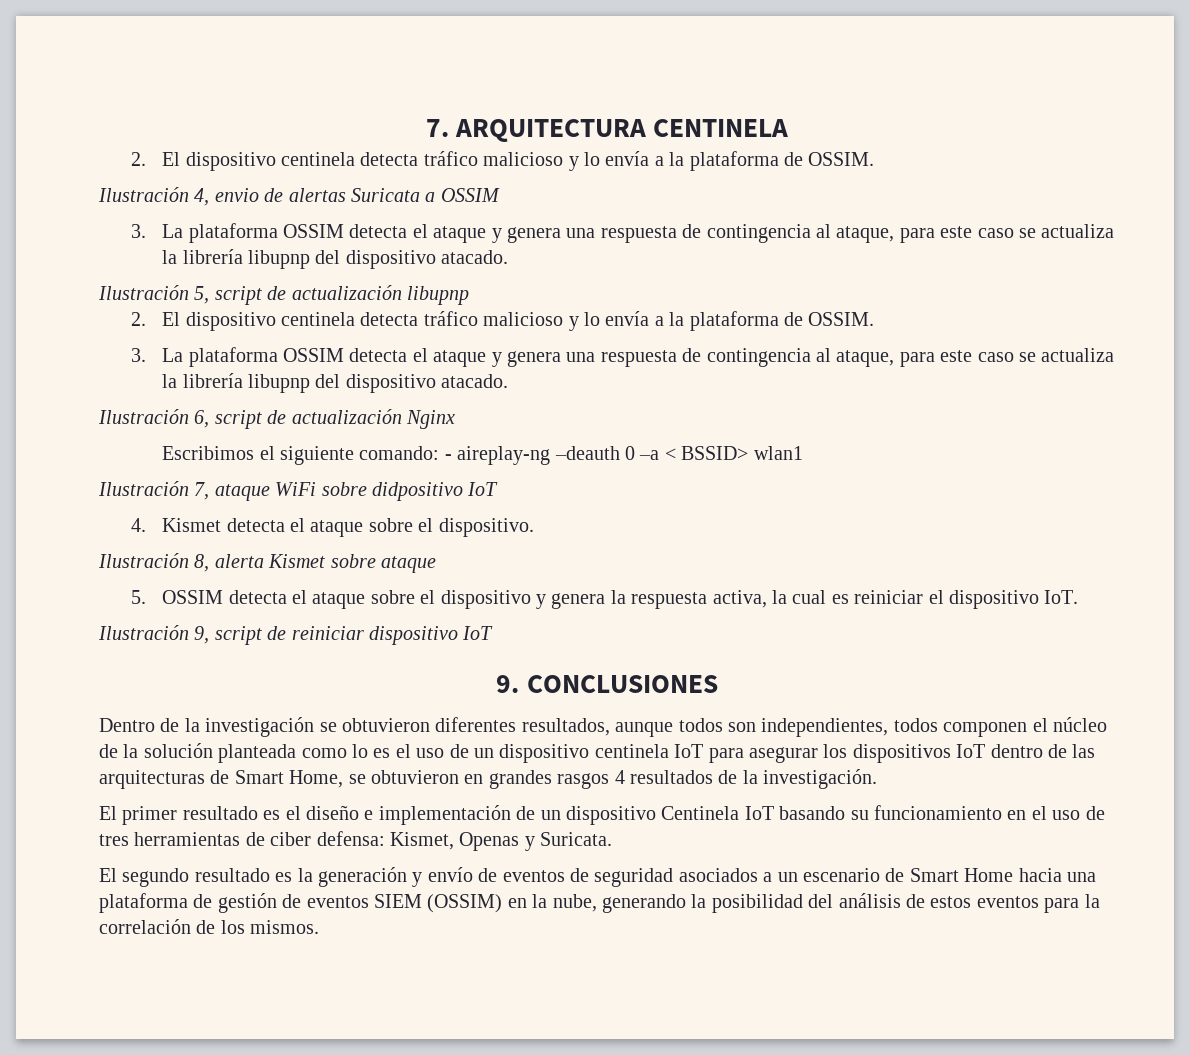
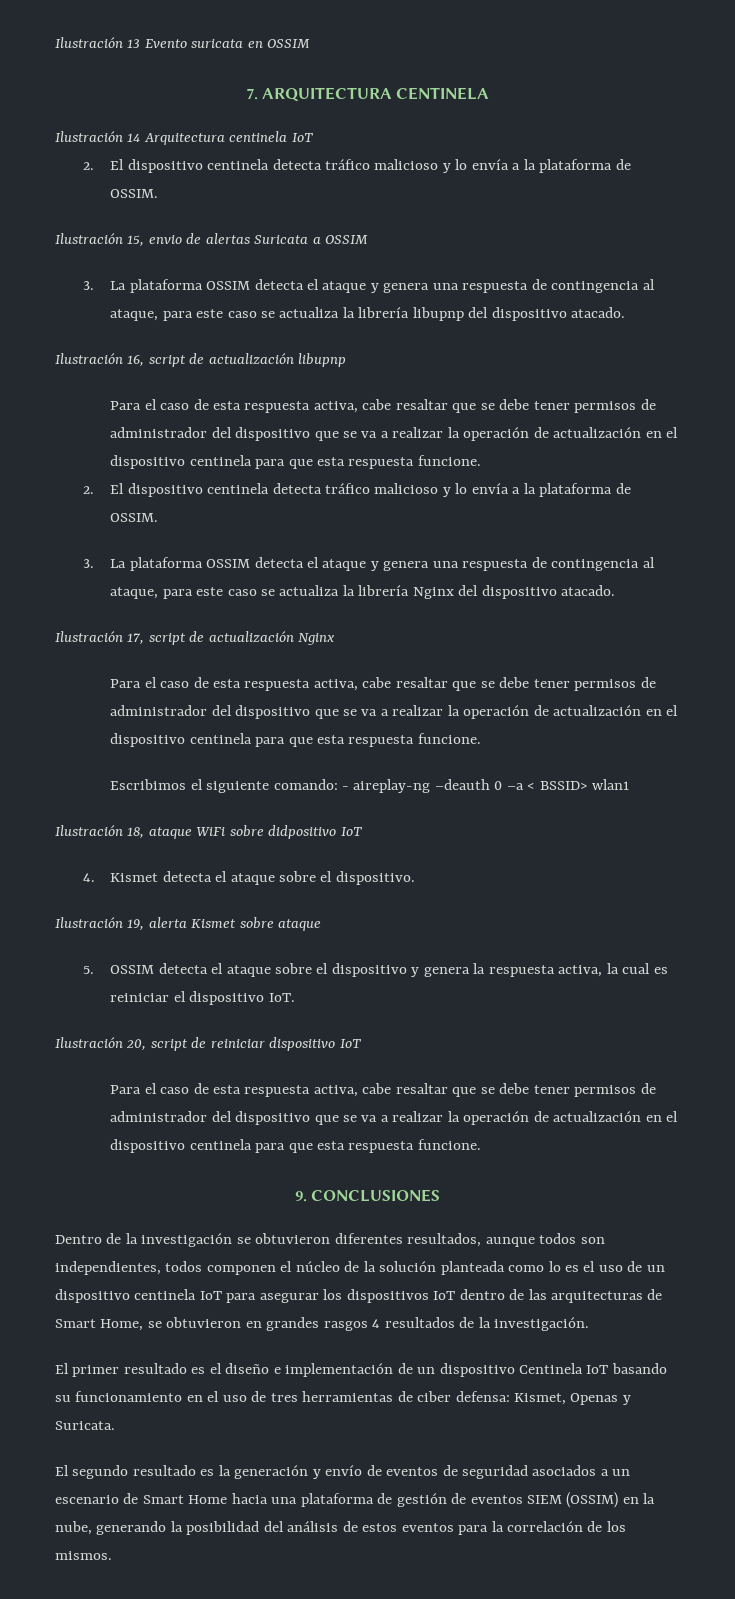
[425,119,789,142] 7. ARQUITECTURA CENTINELA -> [55,37,311,48] [245,87,490,102] [55,131,313,145] Ilustración 13 Evento suricata en OSSIM // 7. ARQUITECTURA CENTINELA // Ilustración 14 Arquitectura centinela IoT
[194,188,210,206] 4, -> [127,235,145,247] 15,
[194,286,210,304] 5, -> [127,355,145,367] 16,
(469, 295) none -> [110,399,656,413] [110,427,679,441] [110,455,481,469] // Para el caso de esta respuesta activa, cabe resaltar que se debe tener permisos de administrador del dispositivo que se va a realizar la operación de actualización en el dispositivo centinela para que esta respuesta funcione.
[248,374,509,393] [98,409,210,428] libupnp del dispositivo atacado. // Ilustración 6, -> [412,585,616,599] [55,631,145,645] Nginx del dispositivo atacado. // Ilustración 17,
(455, 419) none -> [110,677,656,691] [110,705,679,719] [110,733,481,747] // Para el caso de esta respuesta activa, cabe resaltar que se debe tener permisos de administrador del dispositivo que se va a realizar la operación de actualización en el dispositivo centinela para que esta respuesta funcione.
[194,482,210,500] 7, -> [127,827,145,839] 18,
[194,554,210,572] 8, -> [127,919,145,931] 19,
[194,626,210,644] 9, -> [126,1039,147,1051] 20,
(494, 633) none -> [110,1083,656,1097] [110,1111,679,1125] [110,1139,481,1153] // Para el caso de esta respuesta activa, cabe resaltar que se debe tener permisos de administrador del dispositivo que se va a realizar la operación de actualización en el dispositivo centinela para que esta respuesta funcione.

